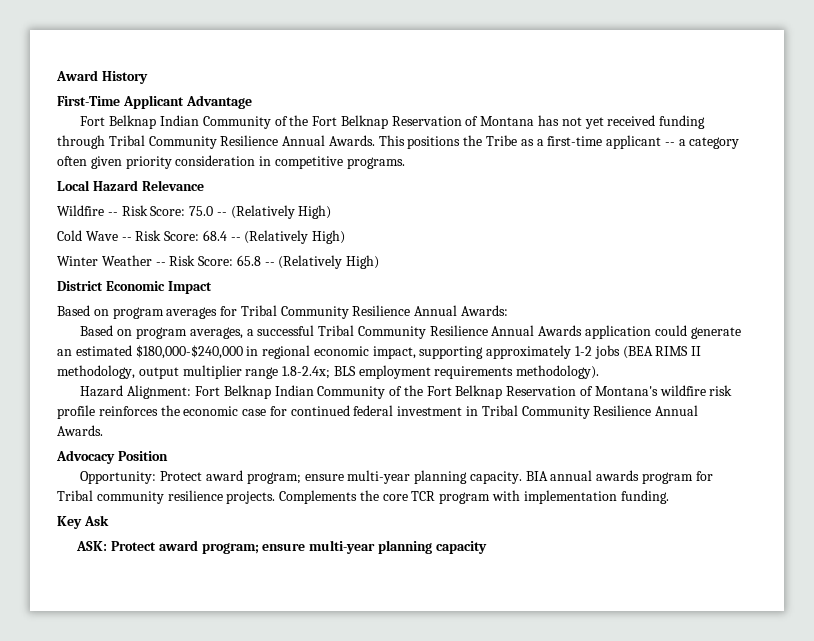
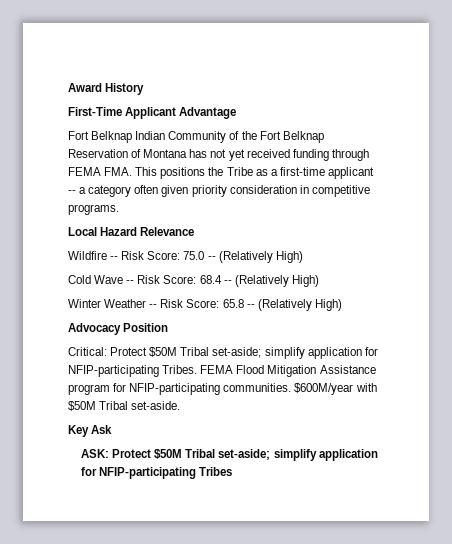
[108,135,375,149] Tribal Community Resilience Annual Awards. -> [68,167,133,176] FEMA FMA.
[57,281,212,294] [57,305,509,319] [80,325,741,339] [57,345,702,359] [57,365,600,379] [80,385,733,399] [57,405,699,419] [57,425,103,436] [56,450,168,464] [80,470,713,484] [57,490,669,504] [57,515,109,529] [76,540,487,554] District Economic Impact // Based on program averages for Tribal Community Resilience Annual Awards: // Based on program averages, a successful Tribal Community Resilience Annual Awards application could generate an estimated $180,000-$240,000 in regional economic impact, supporting approximately 1-2 jobs (BEA RIMS II methodology, output multiplier range 1.8-2.4x; BLS employment requirements methodology). // Hazard Alignment: Fort Belknap Indian Community of the Fort Belknap Reservation of Montana's wildfire risk profile reinforces the economic case for continued federal investment in Tribal Community Resilience Annual Awards. // Advocacy Position // Opportunity: Protect award program; ensure multi-year planning capacity. BIA annual awards program for Tribal community resilience projects. Complements the core TCR program with implementation funding. // Key Ask // ASK: Protect award program; ensure multi-year planning capacity -> [68,323,169,335] [68,347,378,359] [68,365,376,377] [68,383,377,395] [68,401,181,411] [68,425,113,437] [80,449,378,461] [80,467,233,479] Advocacy Position // Critical: Protect $50M Tribal set-aside; simplify application for NFIP-participating Tribes. FEMA Flood Mitigation Assistance program for NFIP-participating communities. $600M/year with $50M Tribal set-aside. // Key Ask // ASK: Protect $50M Tribal set-aside; simplify application for NFIP-participating Tribes

